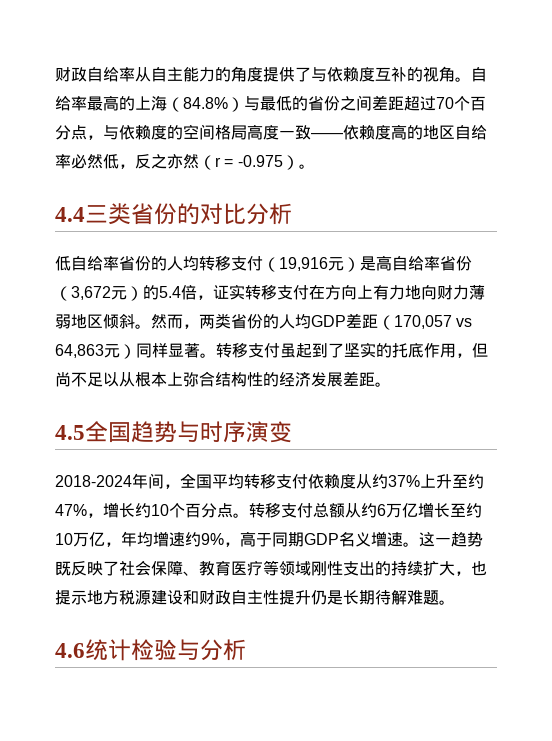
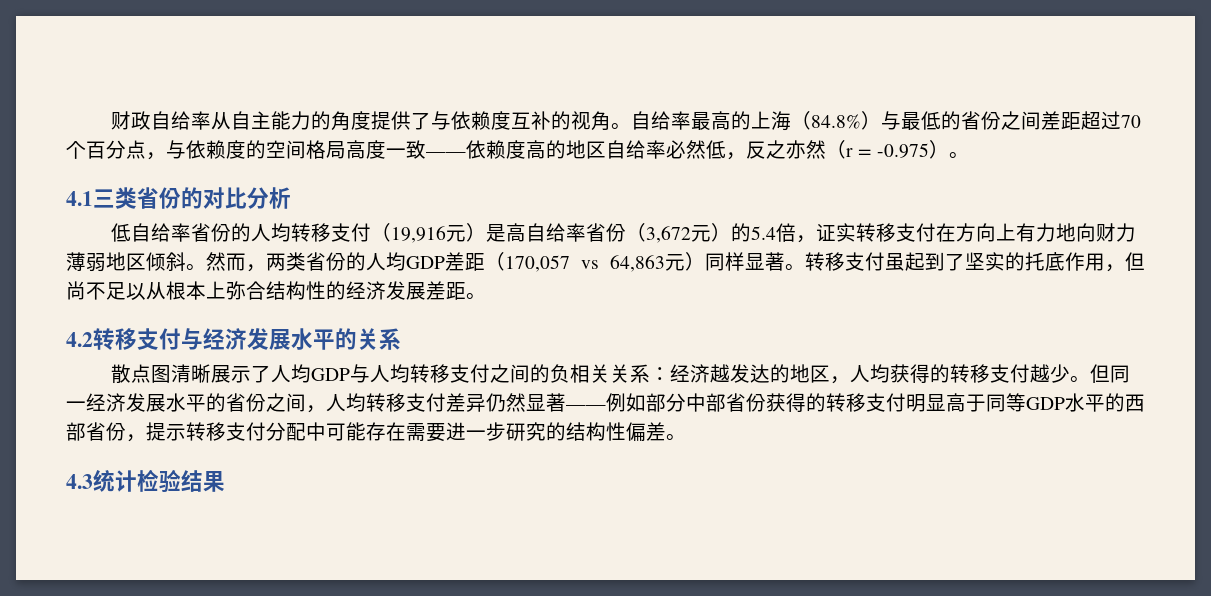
[55,207,85,222] 4.4 -> [66,191,93,206] 4.1
[55,421,292,443] [55,473,484,489] [55,502,482,518] [55,531,483,547] [55,560,487,576] [55,590,455,605] [55,643,85,658] 4.5全国趋势与时序演变 // 2018-2024年间，全国平均转移支付依赖度从约37%上升至约47%，增长约10个百分点。转移支付总额从约6万亿增长至约10万亿，年均增速约9%，高于同期GDP名义增速。这一趋势既反映了社会保障、教育医疗等领域刚性支出的持续扩大，也提示地方税源建设和财政自主性提升仍是长期待解难题。 // 4.6 -> [66,328,401,350] [111,364,1131,384] [66,393,1145,413] [66,422,686,442] [66,474,93,489] 4.2转移支付与经济发展水平的关系 // 散点图清晰展示了人均GDP与人均转移支付之间的负相关关系：经济越发达的地区，人均获得的转移支付越少。但同一经济发展水平的省份之间，人均转移支付差异仍然显著——例如部分中部省份获得的转移支付明显高于同等GDP水平的西部省份，提示转移支付分配中可能存在需要进一步研究的结构性偏差。 // 4.3
[177,639,246,661] 与分析 -> [181,470,225,492] 结果

